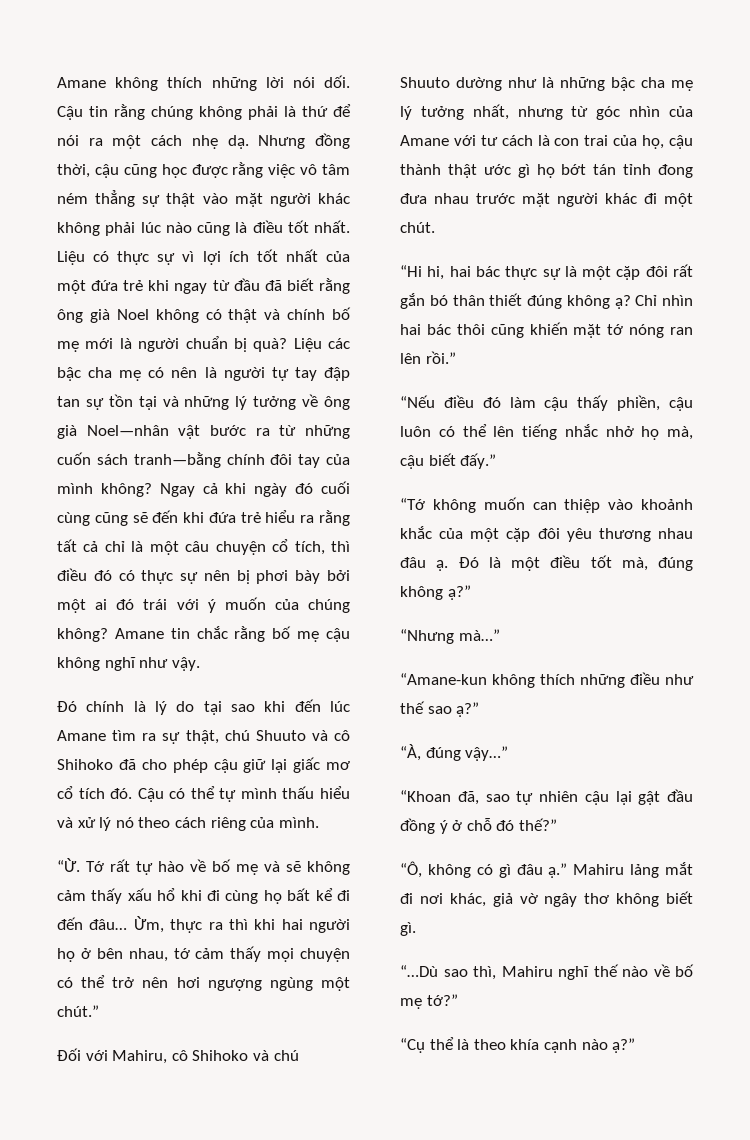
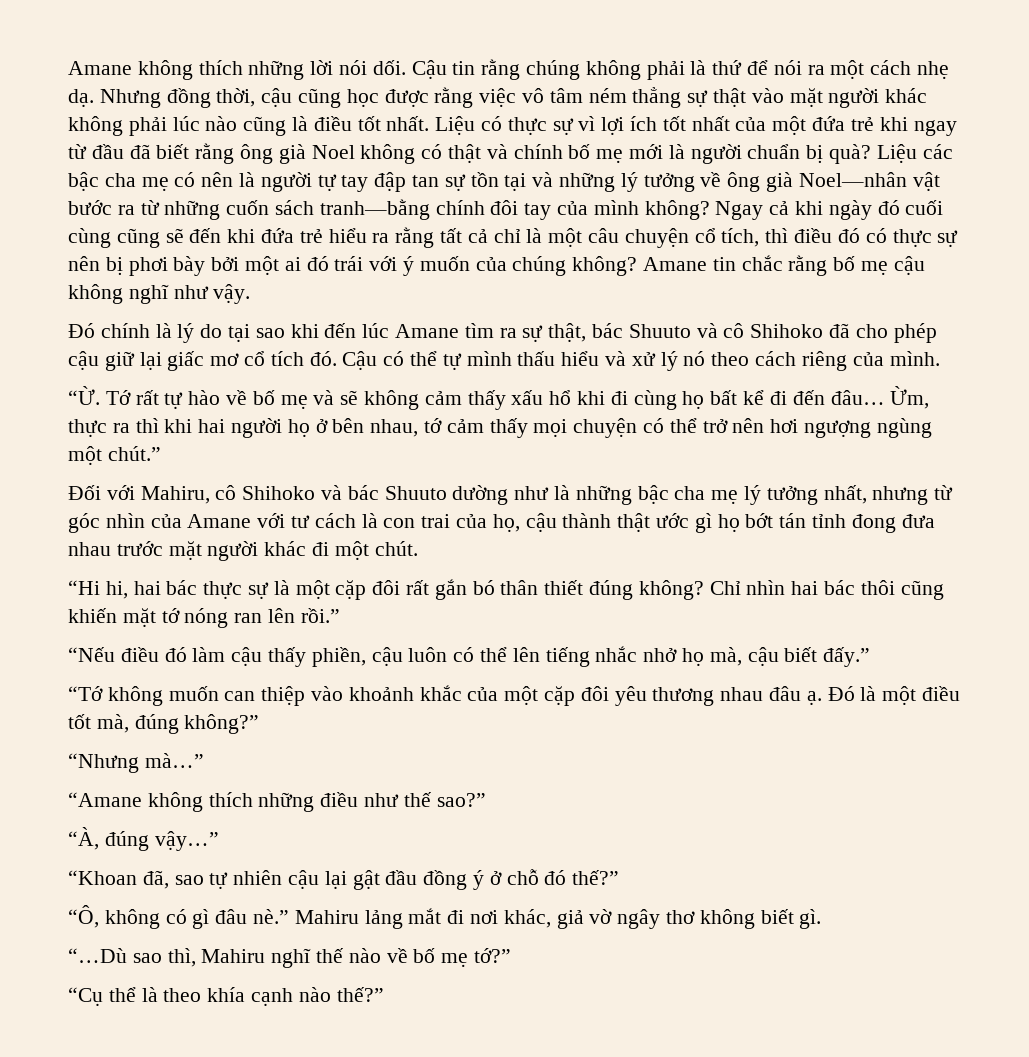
[224,730,250,741] chú -> [592,323,624,338] bác
[273,1050,299,1061] chú -> [347,485,379,500] bác
[566,295,631,309] không ạ? -> [638,580,704,600] không?
[400,585,471,600] không ạ?” -> [184,714,260,734] không?”
[400,673,487,685] “Amane-kun -> [68,792,142,807] “Amane
[427,702,480,717] sao ạ?” -> [436,793,486,807] sao?”
[548,863,568,878] ạ.” -> [253,909,290,924] nè.”
[612,1038,636,1053] ạ?” -> [336,987,384,1002] thế?”

